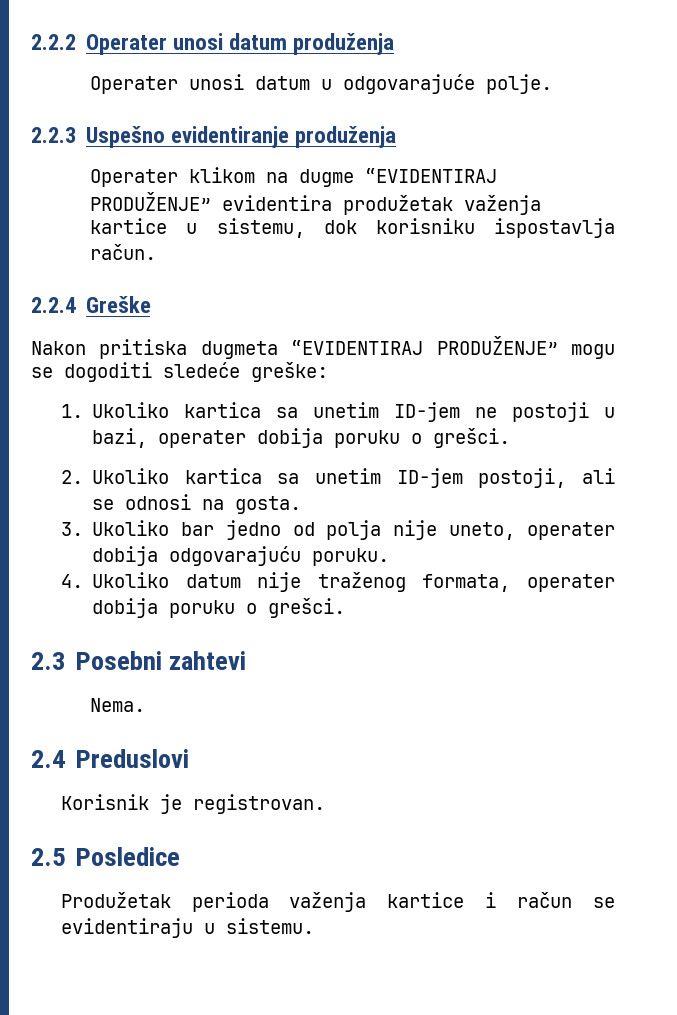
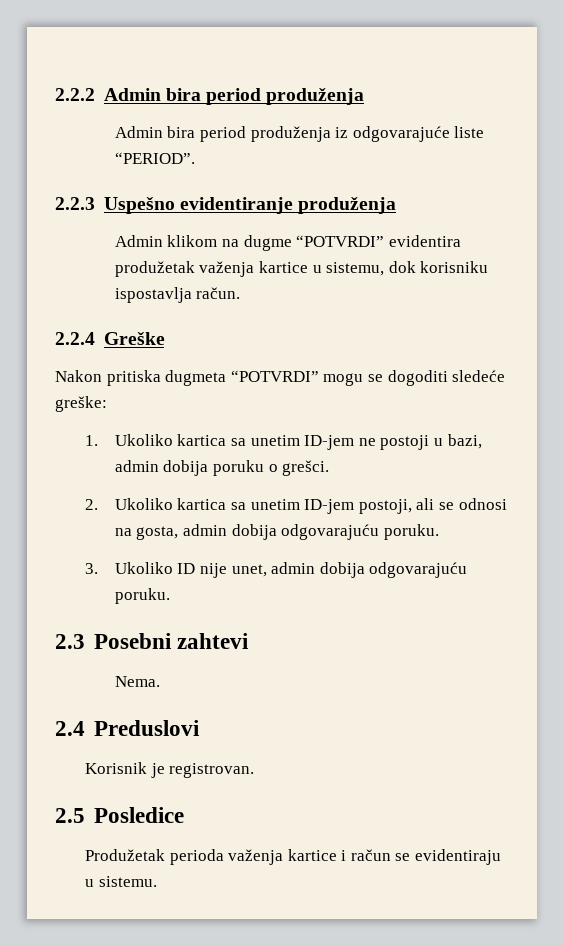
[85,33,394,55] [90,74,553,94] Operater unosi datum produženja // Operater unosi datum u odgovarajuće polje. -> [103,88,365,105] [114,126,485,142] [114,152,195,164] Admin bira period produženja // Admin bira period produženja iz odgovarajuće liste “PERIOD”.
[90,169,179,187] Operater -> [114,235,163,247] Admin
[365,168,498,183] [90,192,212,211] “EVIDENTIRAJ PRODUŽENJE” -> [296,235,385,247] “POTVRDI”
[291,336,558,355] “EVIDENTIRAJ PRODUŽENJE” -> [230,370,319,382] “POTVRDI”
[158,430,247,448] operater -> [114,460,159,472] admin
[235,496,302,514] [60,520,615,540] [92,546,390,566] [60,572,615,592] [92,598,346,618] gosta. // 3. Ukoliko bar jedno od polja nije uneto, operater dobija odgovarajuću poruku. // 4. Ukoliko datum nije traženog formata, operater dobija poruku o grešci. -> [136,524,439,540] [84,562,468,578] [114,588,170,604] gosta, admin dobija odgovarajuću poruku. // 3. Ukoliko ID nije unet, admin dobija odgovarajuću poruku.

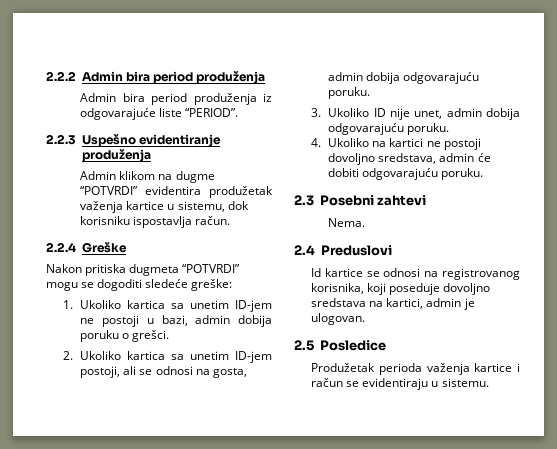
(170, 596) none -> [311,138,481,150] [328,153,491,165] [328,168,484,180] // 4. Ukoliko na kartici ne postoji dovoljno sredstava, admin će dobiti odgovarajuću poruku.
[84,762,255,778] Korisnik je registrovan. -> [311,268,520,280] [311,283,491,295] [311,298,475,310] [311,313,366,325] Id kartice se odnosi na registrovanog korisnika, koji poseduje dovoljno sredstava na kartici, admin je ulogovan.

